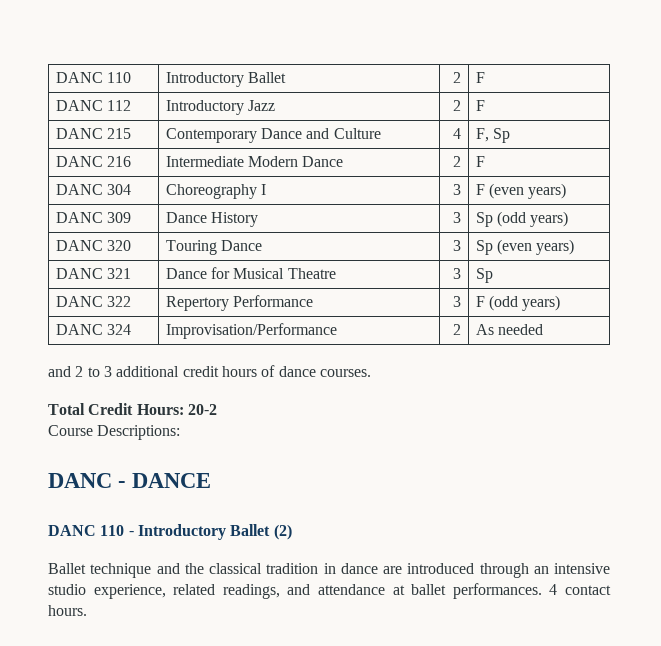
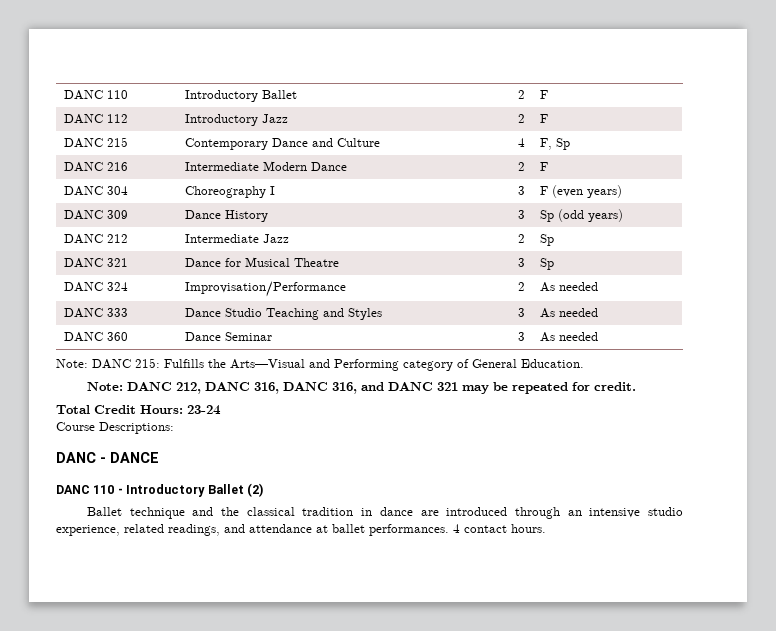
[106,240,131,251] [165,240,262,255] [453,240,462,251] [475,239,575,255] 320 | Touring Dance | 3 | Sp (even years) -> [107,234,129,243] [185,234,290,243] [517,234,525,243] [540,234,555,246] 212 | Intermediate Jazz | 2 | Sp
[55,296,131,307] [165,295,313,311] [453,296,462,307] [475,295,561,311] // DANC 322 | Repertory Performance | 3 | F (odd years) -> (555, 264) none
[48,365,371,377] // and 2 to 3 additional credit hours of dance courses. -> [64,308,129,318] [185,308,383,320] [517,308,525,317] [540,308,599,318] [64,332,129,342] [185,332,273,341] [517,332,525,341] [540,332,599,342] [56,358,584,371] [86,382,636,394] // DANC 333 | Dance Studio Teaching and Styles | 3 | As needed // DANC 360 | Dance Seminar | 3 | As needed // Note: DANC 215: Fulfills the Arts—Visual and Performing category of General Education. // Note: DANC 212, DANC 316, DANC 316, and DANC 321 may be repeated for credit.
[187,404,217,415] 20-2 -> [187,405,221,415] 23-24

